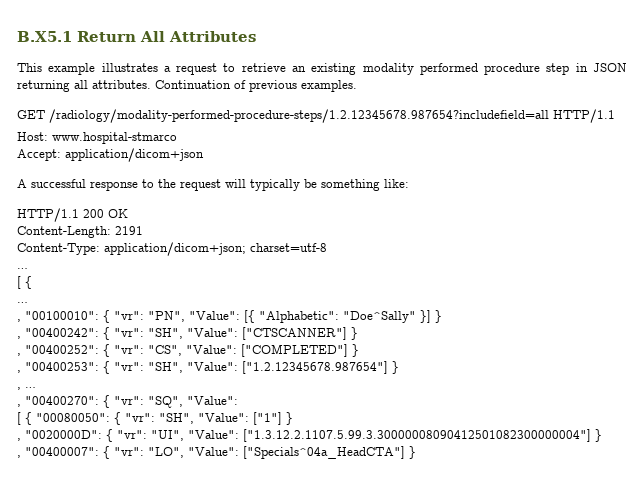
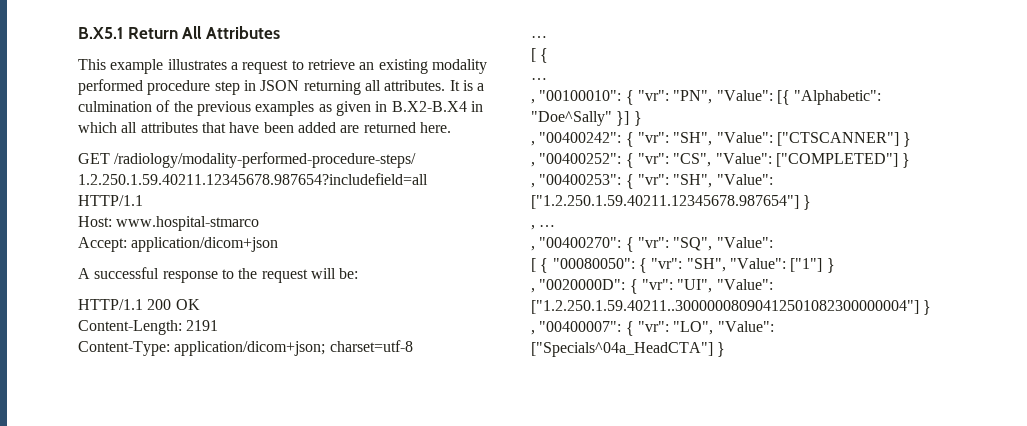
[155,80,357,92] Continuation of previous examples. -> [449,80,485,91] [78,100,483,116] [78,122,451,133] It is a culmination of the previous examples as given in B.X2-B.X4 in which all attributes that have been added are returned here.
[49,109,549,123] /radiology/modality-performed-procedure-steps/1.2.12345678.987654?includefield=all -> [114,152,417,168] [78,173,428,185] /radiology/modality-performed-procedure-steps/ 1.2.250.1.59.40211.12345678.987654?includefield=all
[250,179,409,191] typically be something like: -> [339,268,359,279] be:
[242,361,388,374] ["1.2.12345678.987654"] -> [531,195,799,209] ["1.2.250.1.59.40211.12345678.987654"]
[243,429,591,442] ["1.3.12.2.1107.5.99.3.30000008090412501082300000004"] -> [531,300,919,314] ["1.2.250.1.59.40211..30000008090412501082300000004"]

